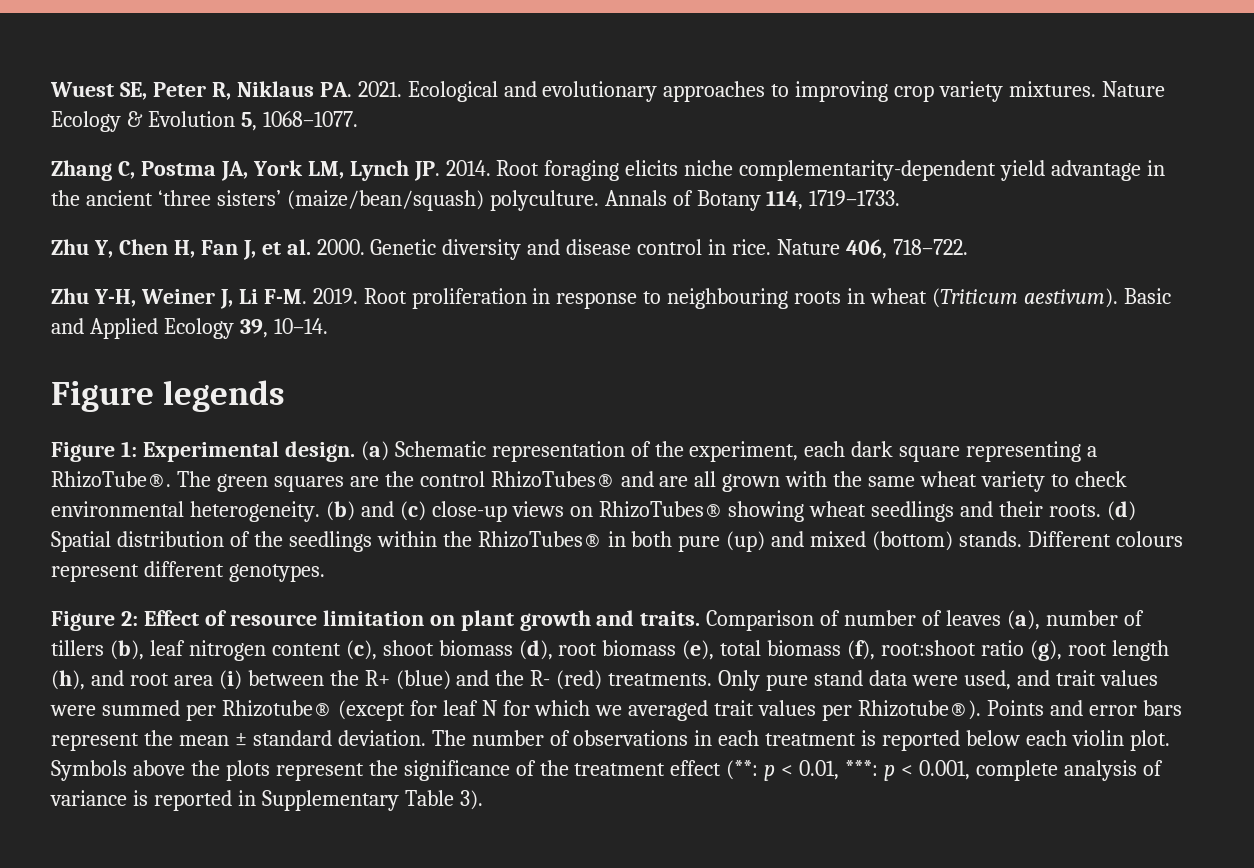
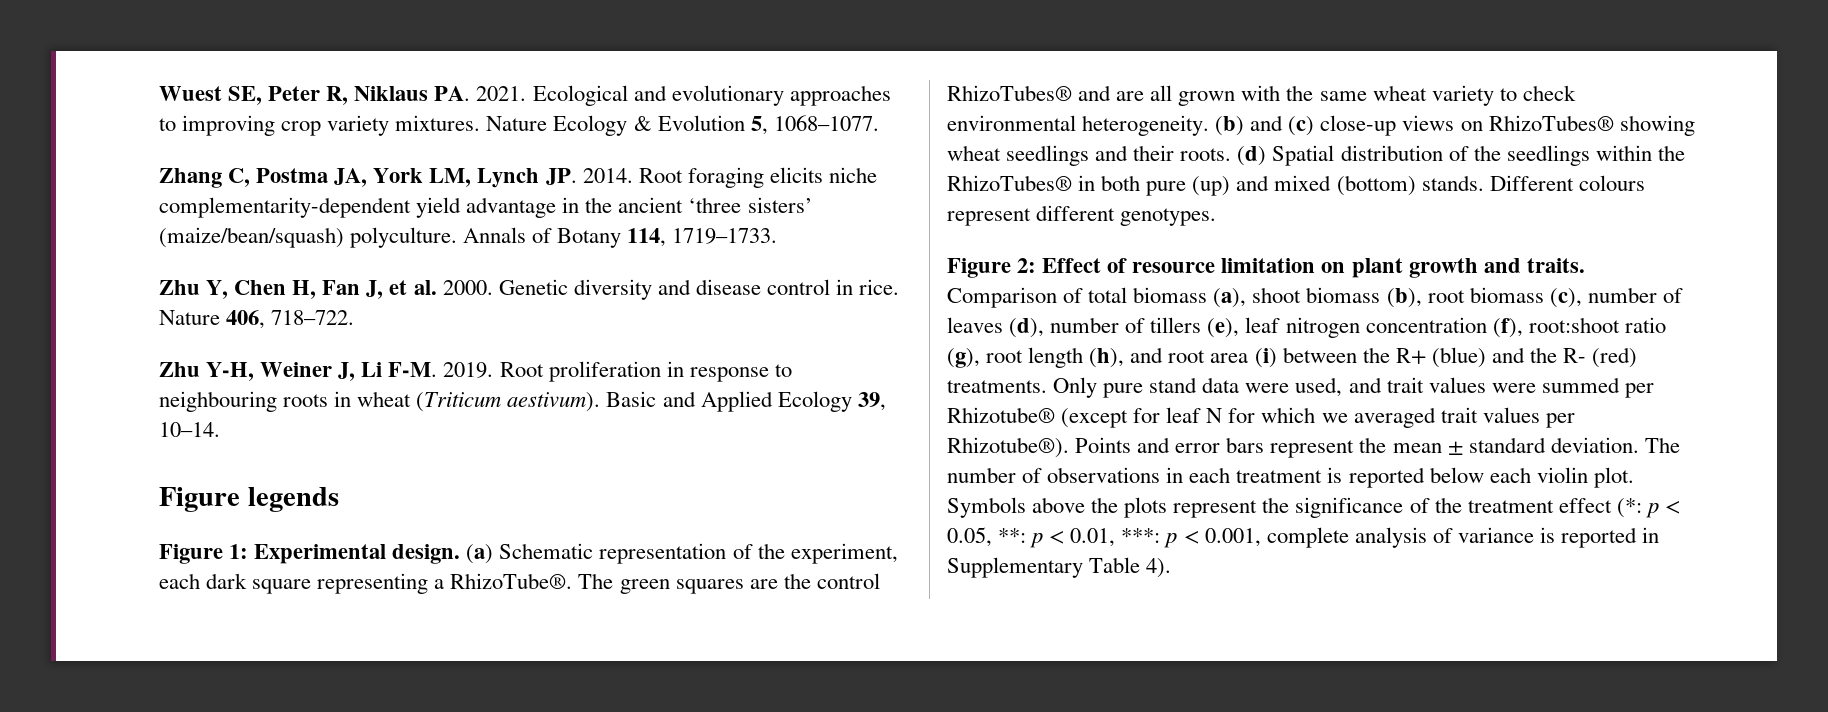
(841, 618) none -> [1088,287,1582,308] total biomass (a), shoot biomass (b), root biomass (c),
[1007,610,1041,630] (a), -> [1009,318,1045,338] (d),
[109,640,144,660] (b), -> [1207,318,1240,338] (e),
[271,640,842,660] content (c), shoot biomass (d), root biomass (e), total biomass -> [1365,317,1487,333] concentration
[726,760,759,780] (**: -> [1616,498,1680,518] [947,527,1027,547] (*: p < 0.05, **:
[459,790,483,810] 3). -> [1146,558,1172,578] 4).

